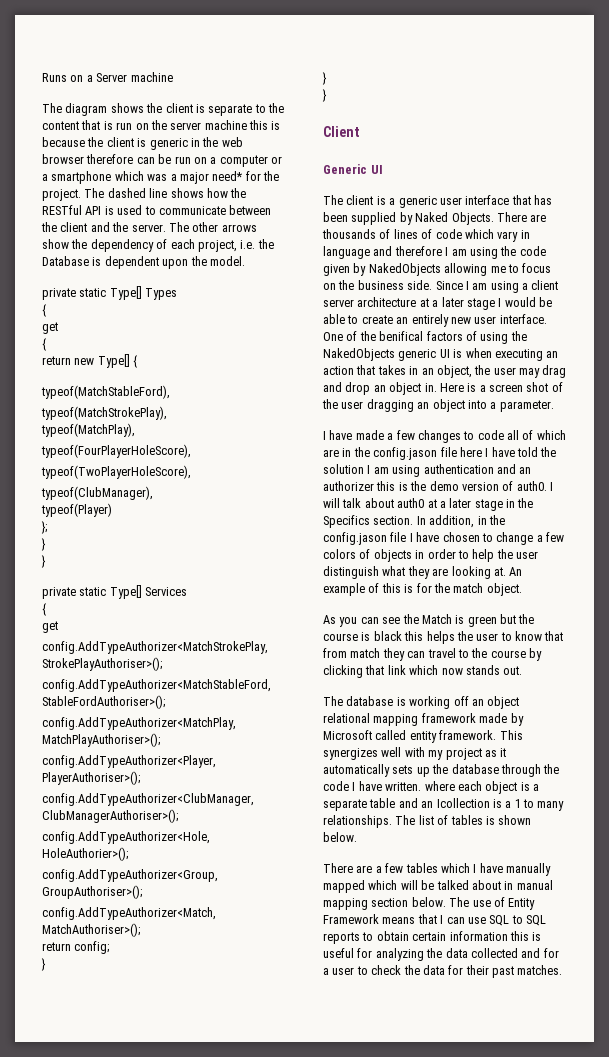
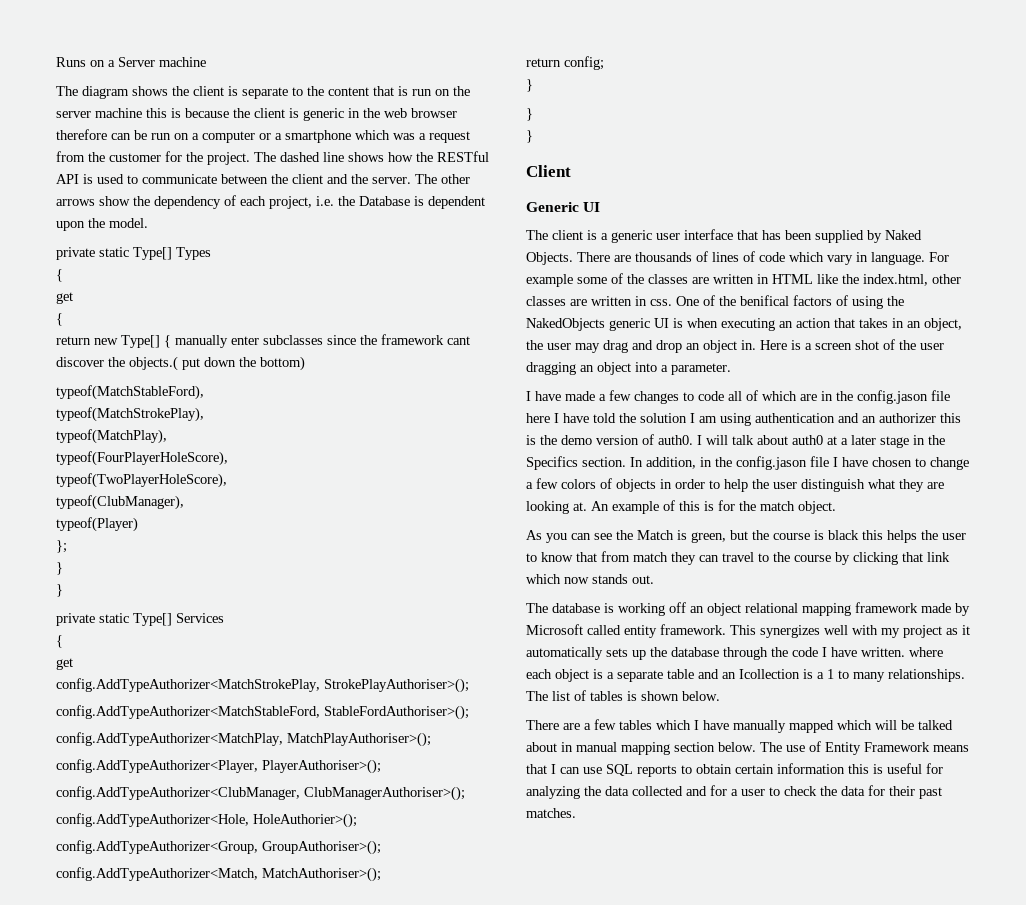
[179,171,244,184] major need* -> [429,131,470,143] [56,151,161,162] request from the customer
(138, 361) none -> [175,334,470,348] [56,356,305,371] manually enter subclasses since the framework cant discover the objects.( put down the bottom)
[323,246,546,259] [323,263,552,276] [323,280,559,293] [323,297,552,310] [323,314,547,327] language and therefore I am using the code given by NakedObjects allowing me to focus on the business side. Since I am using a client server architecture at a later stage I would be able to create an entirely new user interface. -> [871,252,949,265] [526,273,961,287] [526,296,672,306] language. For example some of the classes are written in HTML like the index.html, other classes are written in css.
[467,616,497,627] green -> [691,532,726,543] green,
[511,915,546,926] to SQL -> (633, 770) none

